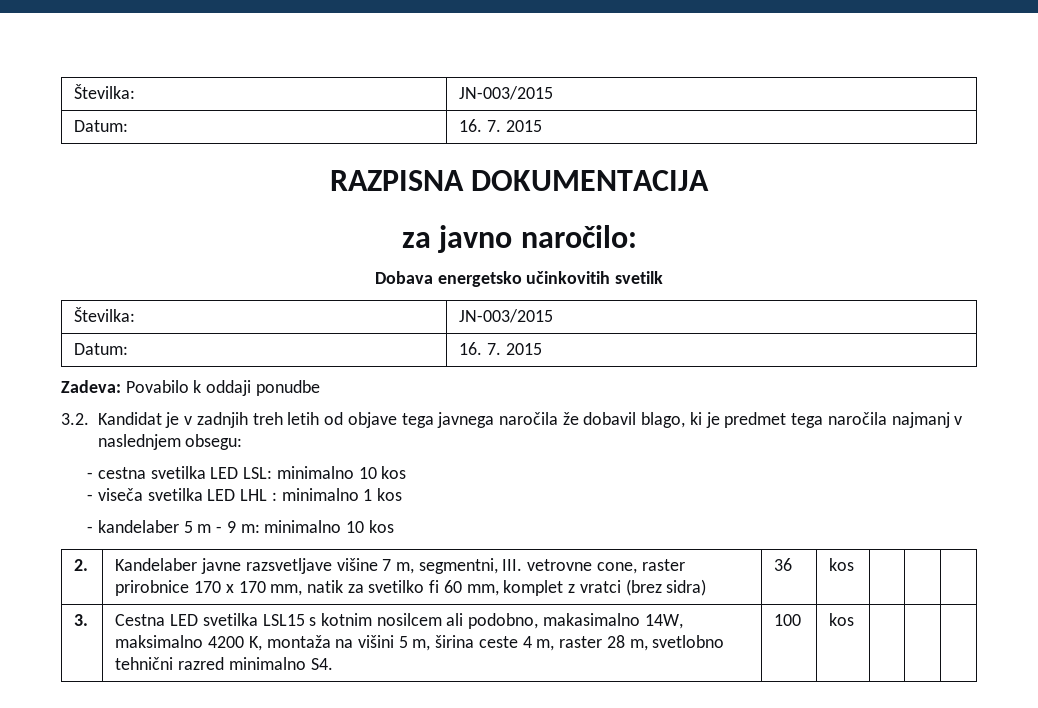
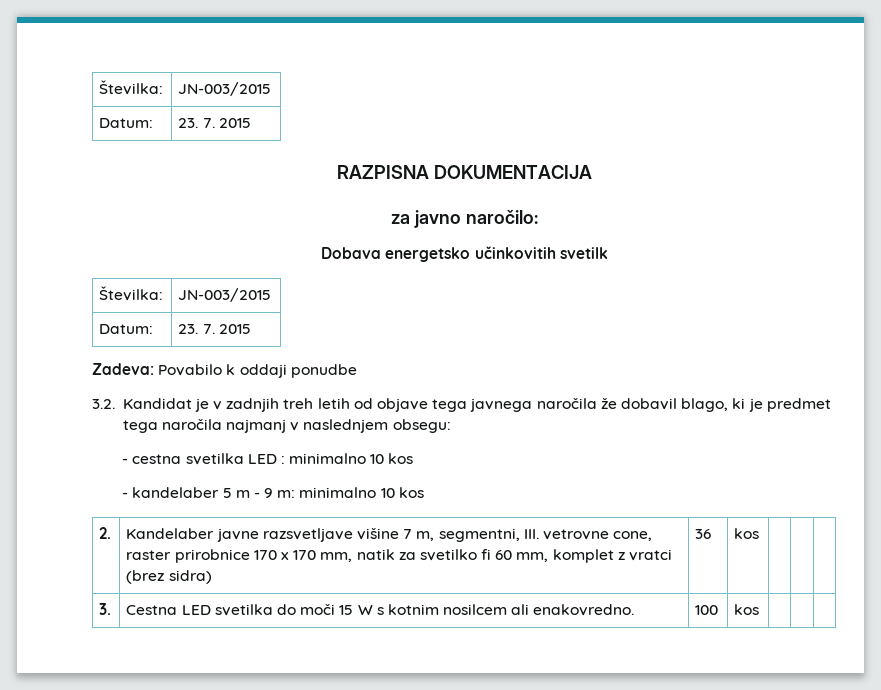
[74,84,136,99] [459,86,554,100] [74,120,129,132] [459,119,483,132] Številka: | JN-003/2015 // Datum: | 16. -> [99,80,164,95] [178,82,272,96] [99,118,154,128] [178,118,199,128] Številka: | JN-003/2015 // Datum: | 23.
[459,342,483,355] 16. -> [178,324,199,334] 23.
[243,466,407,479] [87,488,402,501] LSL: minimalno 10 kos // - viseča svetilka LED LHL : minimalno 1 kos -> [280,453,414,464] : minimalno 10 kos
[262,613,683,629] [115,635,725,651] [115,657,333,670] LSL15 s kotnim nosilcem ali podobno, makasimalno 14W, maksimalno 4200 K, montaža na višini 5 m, širina ceste 4 m, raster 28 m, svetlobno tehnični razred minimalno S4. -> [276,604,635,616] do moči 15 W s kotnim nosilcem ali enakovredno.

